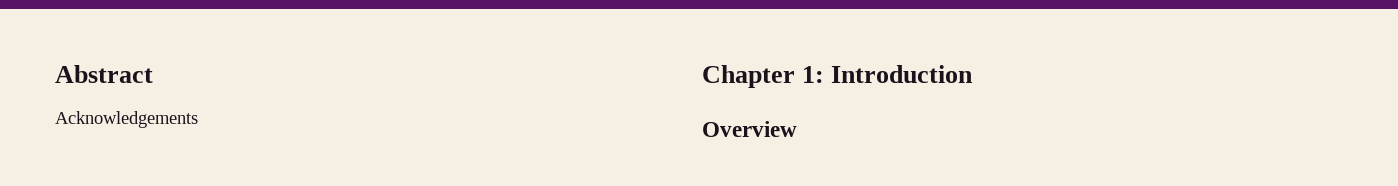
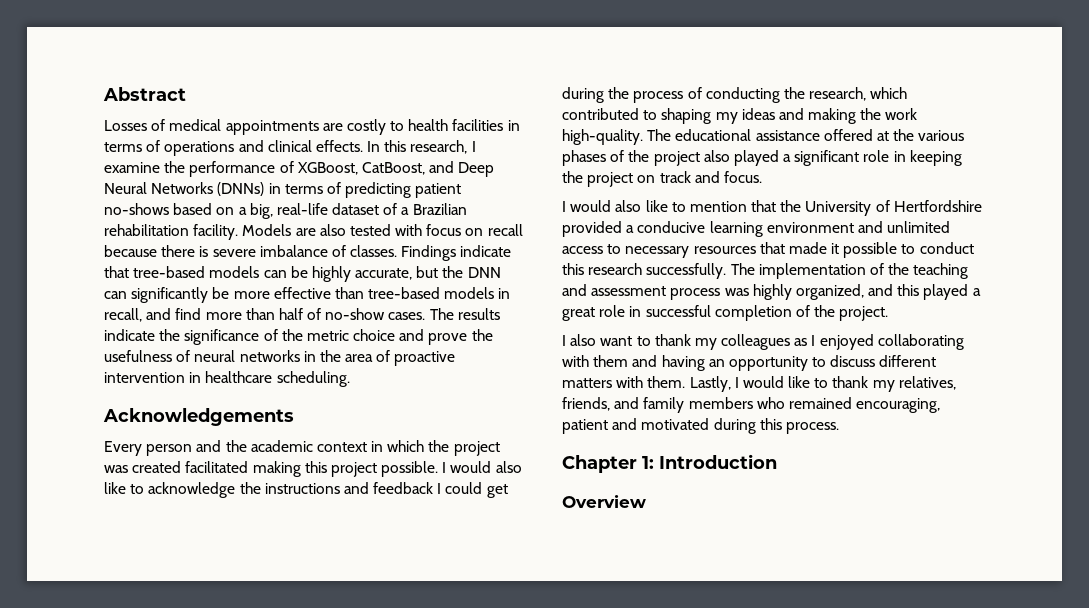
[55,111,198,128] Acknowledgements -> [104,119,520,135] [104,140,476,156] [104,161,495,177] [104,182,462,198] [104,203,467,219] [104,224,523,240] [104,245,512,261] [104,266,501,282] [104,287,511,303] [104,308,500,322] [104,329,493,345] [104,350,456,366] [104,371,350,387] [103,408,294,426] [104,440,500,456] [104,461,522,477] [104,482,508,498] [562,87,908,103] [562,108,918,124] [562,129,965,145] [562,150,962,166] [562,171,762,187] [562,200,982,216] [562,221,951,237] [562,242,974,258] [562,263,969,279] [562,284,981,300] [562,305,889,321] [562,334,964,350] [562,355,937,371] [562,376,956,392] [562,397,941,413] [562,418,839,434] Losses of medical appointments are costly to health facilities in terms of operations and clinical effects. In this research, I examine the performance of XGBoost, CatBoost, and Deep Neural Networks (DNNs) in terms of predicting patient no-shows based on a big, real-life dataset of a Brazilian rehabilitation facility. Models are also tested with focus on recall because there is severe imbalance of classes. Findings indicate that tree-based models can be highly accurate, but the DNN can significantly be more effective than tree-based models in recall, and find more than half of no-show cases. The results indicate the significance of the metric choice and prove the usefulness of neural networks in the area of proactive intervention in healthcare scheduling. // Acknowledgements // Every person and the academic context in which the project was created facilitated making this project possible. I would also like to acknowledge the instructions and feedback I could get during the process of conducting the research, which contributed to shaping my ideas and making the work high-quality. The educational assistance offered at the various phases of the project also played a significant role in keeping the project on track and focus. // I would also like to mention that the University of Hertfordshire provided a conducive learning environment and unlimited access to necessary resources that made it possible to conduct this research successfully. The implementation of the teaching and assessment process was highly organized, and this played a great role in successful completion of the project. // I also want to thank my colleagues as I enjoyed collaborating with them and having an opportunity to discuss different matters with them. Lastly, I would like to thank my relatives, friends, and family members who remained encouraging, patient and motivated during this process.

